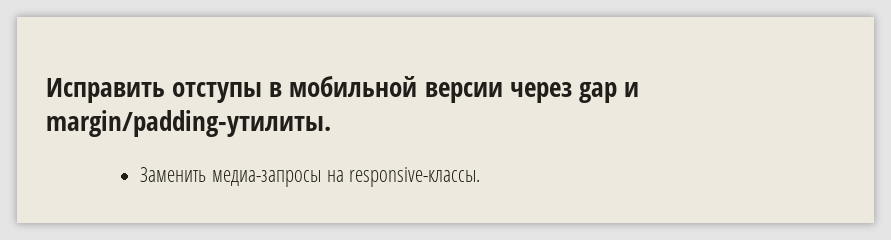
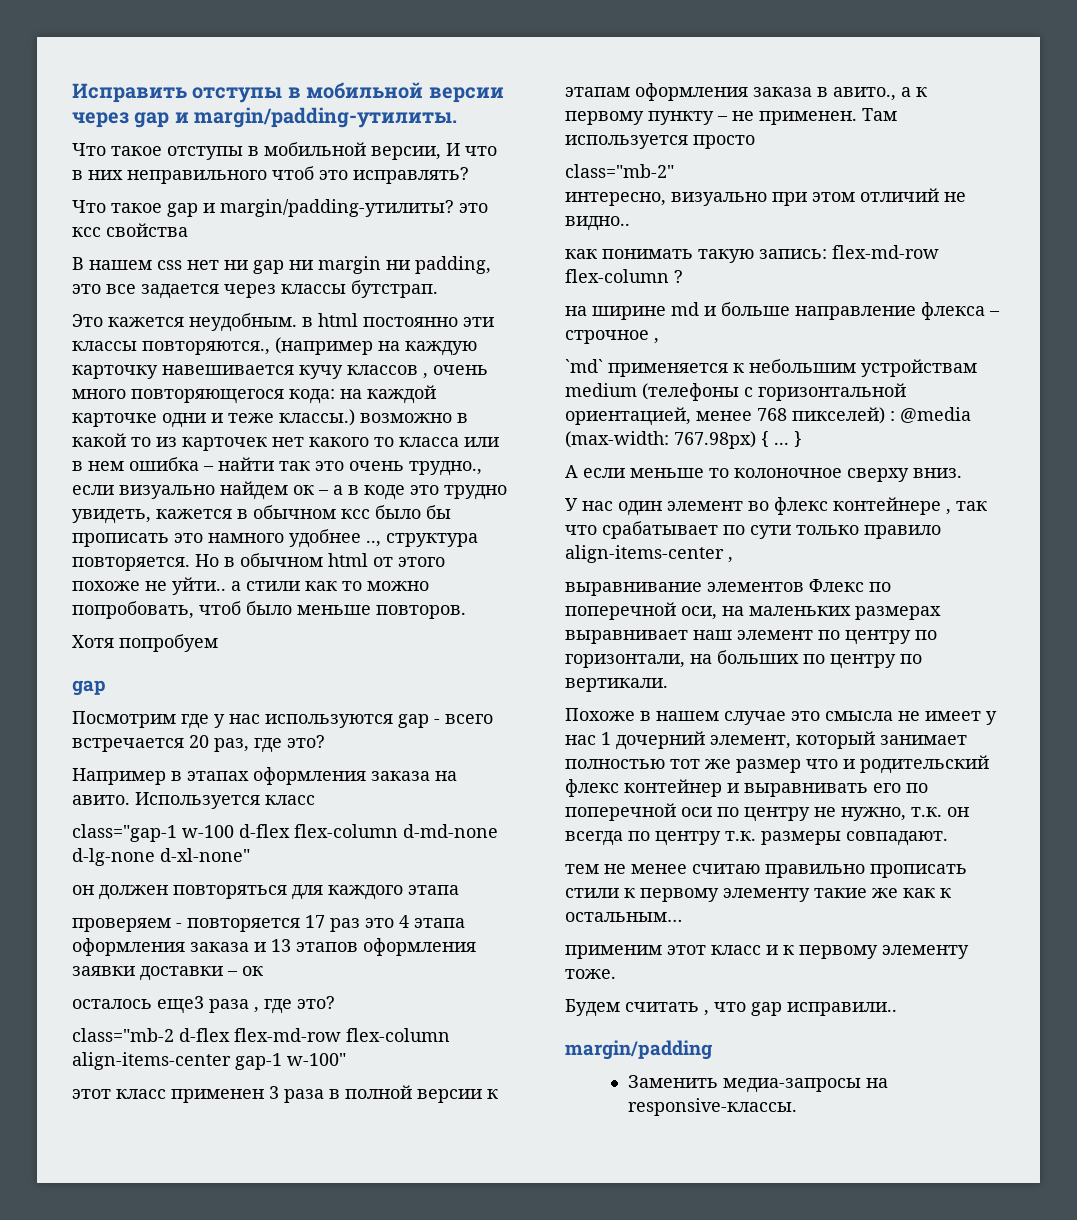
(331, 123) none -> [72,142,497,160] [72,166,469,184] [72,199,488,217] [72,223,188,237] [72,256,491,274] [72,280,438,299] [72,313,494,332] [72,337,477,356] [72,365,488,379] [72,385,436,404] [72,409,468,428] [72,433,499,451] [72,457,482,476] [72,481,507,500] [72,505,451,524] [72,529,478,548] [72,553,445,571] [72,577,429,595] [72,601,466,619] [72,634,218,652] [72,680,106,696] [72,711,493,729] [72,735,325,753] [72,767,457,785] [72,792,315,809] [72,824,498,842] [72,848,250,866] [72,885,459,900] [72,915,465,932] [72,938,476,956] [72,966,263,981] [72,996,335,1014] [72,1028,450,1042] [72,1052,346,1070] [72,1085,498,1103] [565,83,927,101] [565,108,897,125] [565,135,755,149] [565,164,674,178] [565,188,966,206] [565,216,630,231] [565,245,939,263] [565,269,683,283] [565,302,1000,320] [565,330,659,344] [565,359,977,377] [565,383,906,401] [565,407,971,426] [565,431,802,449] [565,465,962,482] [565,497,987,516] [565,521,941,539] [565,545,733,563] [565,579,891,596] [565,602,941,620] [565,630,937,645] [565,650,922,669] [565,678,668,692] [565,708,997,725] [565,731,967,750] [565,755,989,774] [565,779,928,797] [565,803,969,822] [565,831,948,846] [565,864,967,878] [565,888,951,902] [565,912,682,922] [565,945,969,959] [565,969,616,979] [565,999,897,1017] [565,1040,712,1060] // Что такое отступы в мобильной версии, И что в них неправильного чтоб это исправлять? // Что такое gap и margin/padding-утилиты? это ксс свойства // В нашем css нет ни gap ни margin ни padding, это все задается через классы бутстрап. // Это кажется неудобным. в html постоянно эти классы повторяются., (например на каждую карточку навешивается кучу классов , очень много повторяющегося кода: на каждой карточке одни и теже классы.) возможно в какой то из карточек нет какого то класса или в нем ошибка – найти так это очень трудно., если визуально найдем ок – а в коде это трудно увидеть, кажется в обычном ксс было бы прописать это намного удобнее .., структура повторяется. Но в обычном html от этого похоже не уйти.. а стили как то можно попробовать, чтоб было меньше повторов. // Хотя попробуем // gap // Посмотрим где у нас используются gap - всего встречается 20 раз, где это? // Например в этапах оформления заказа на авито. Используется класс // class="gap-1 w-100 d-flex flex-column d-md-none d-lg-none d-xl-none" // он должен повторяться для каждого этапа // проверяем - повторяется 17 раз это 4 этапа оформления заказа и 13 этапов оформления заявки доставки – ок // осталось еще3 раза , где это? // class="mb-2 d-flex flex-md-row flex-column align-items-center gap-1 w-100" // этот класс применен 3 раза в полной версии к этапам оформления заказа в авито., а к первому пункту – не применен. Там используется просто // class="mb-2" // интересно, визуально при этом отличий не видно.. // как понимать такую запись: flex-md-row flex-column ? // на ширине md и больше направление флекса – строчное , // `md` применяется к небольшим устройствам medium (телефоны с горизонтальной ориентацией, менее 768 пикселей) : @media (max-width: 767.98px) { ... } // А если меньше то колоночное сверху вниз. // У нас один элемент во флекс контейнере , так что срабатывает по сути только правило align-items-center , // выравнивание элементов Флекс по поперечной оси, на маленьких размерах выравнивает наш элемент по центру по горизонтали, на больших по центру по вертикали. // Похоже в нашем случае это смысла не имеет у нас 1 дочерний элемент, который занимает полностью тот же размер что и родительский флекс контейнер и выравнивать его по поперечной оси по центру не нужно, т.к. он всегда по центру т.к. размеры совпадают. // тем не менее считаю правильно прописать стили к первому элементу такие же как к остальным… // применим этот класс и к первому элементу тоже. // Будем считать , что gap исправили.. // margin/padding

